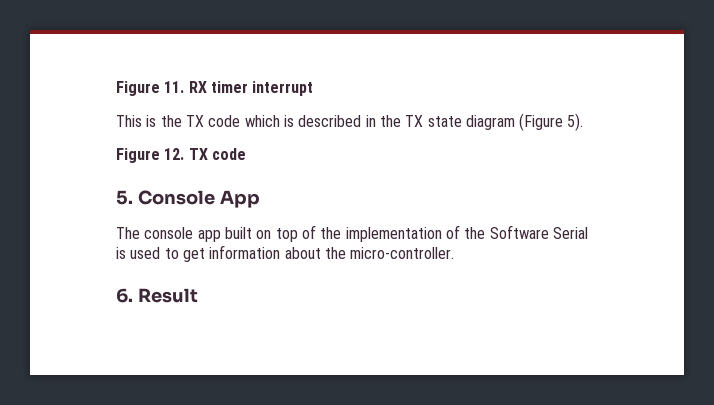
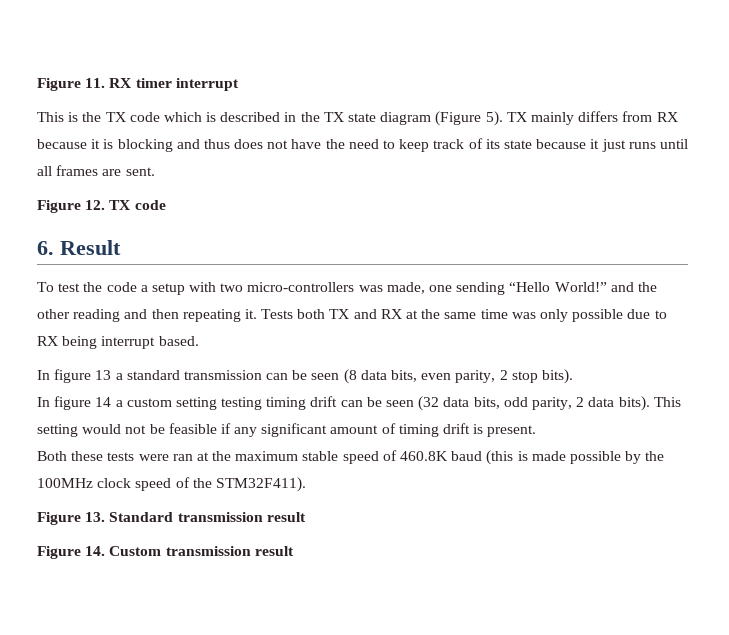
[116,148,246,163] [116,190,260,208] [116,225,588,242] [116,245,455,262] [116,288,198,303] // Figure 12. TX code // 5. Console App // The console app built on top of the implementation of the Software Serial is used to get information about the micro-controller. // 6. Result -> [506,111,678,125] [37,138,688,152] [37,165,155,176] [37,200,166,213] [37,240,121,255] [37,282,657,295] [37,309,667,322] [37,336,199,349] [37,369,573,384] [37,396,681,411] [37,423,537,437] [37,450,665,465] [37,477,306,492] [37,512,306,525] [37,546,294,559] TX mainly differs from RX because it is blocking and thus does not have the need to keep track of its state because it just runs until all frames are sent. // Figure 12. TX code // 6. Result // To test the code a setup with two micro-controllers was made, one sending “Hello World!” and the other reading and then repeating it. Tests both TX and RX at the same time was only possible due to RX being interrupt based. // In figure 13 a standard transmission can be seen (8 data bits, even parity, 2 stop bits). // In figure 14 a custom setting testing timing drift can be seen (32 data bits, odd parity, 2 data bits). This setting would not be feasible if any significant amount of timing drift is present. // Both these tests were ran at the maximum stable speed of 460.8K baud (this is made possible by the 100MHz clock speed of the STM32F411). // Figure 13. Standard transmission result // Figure 14. Custom transmission result

